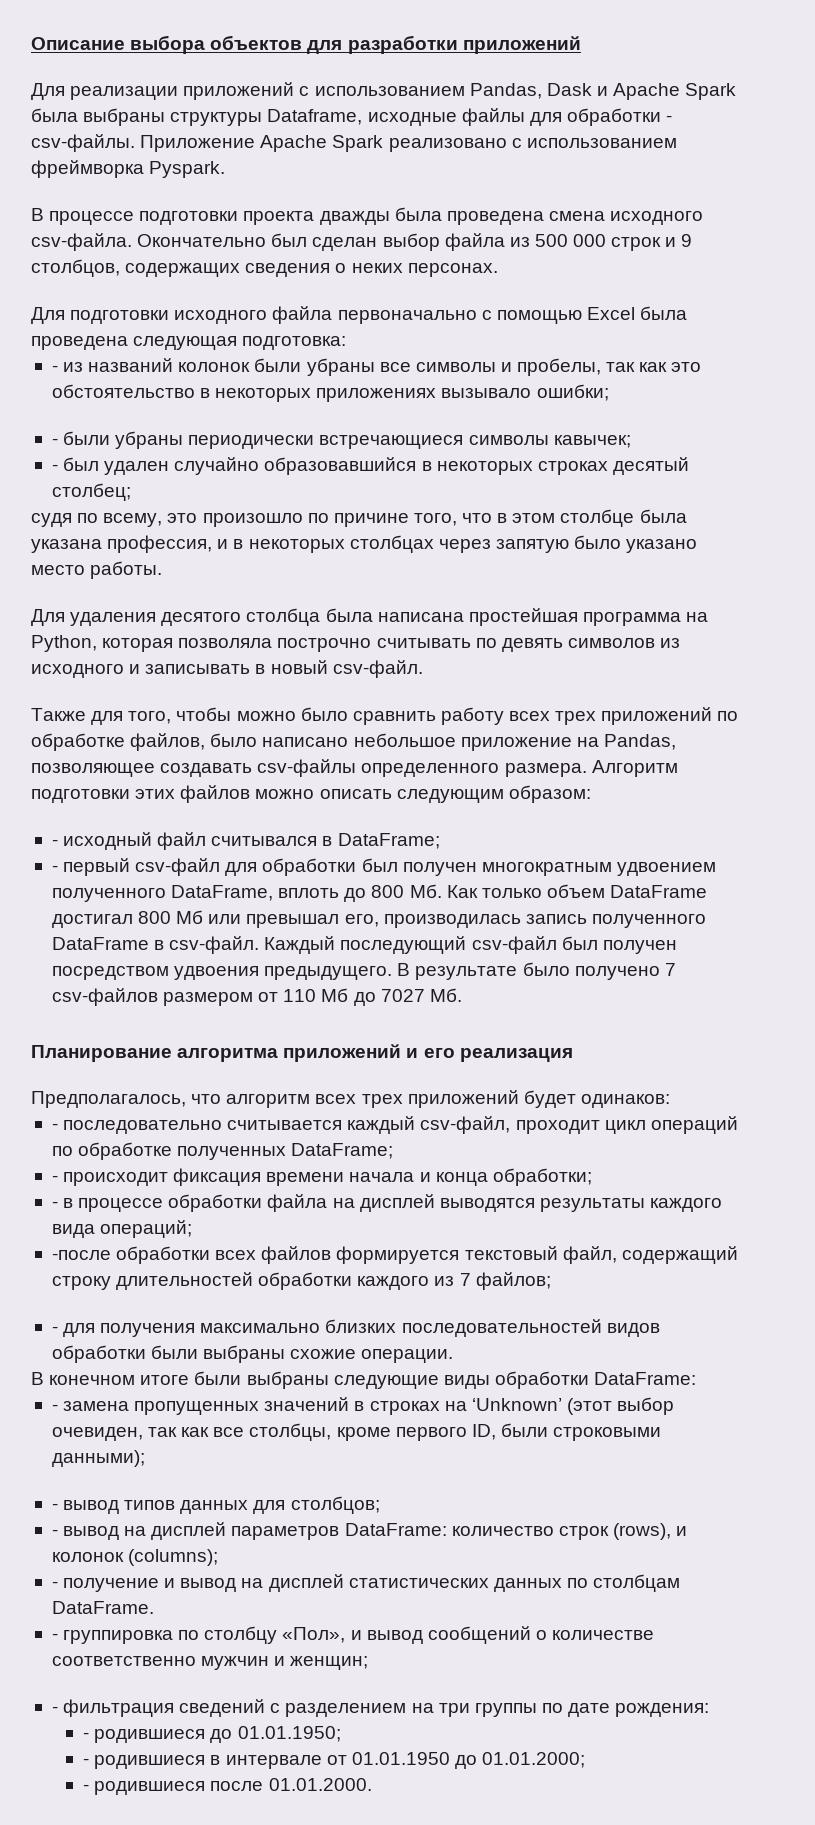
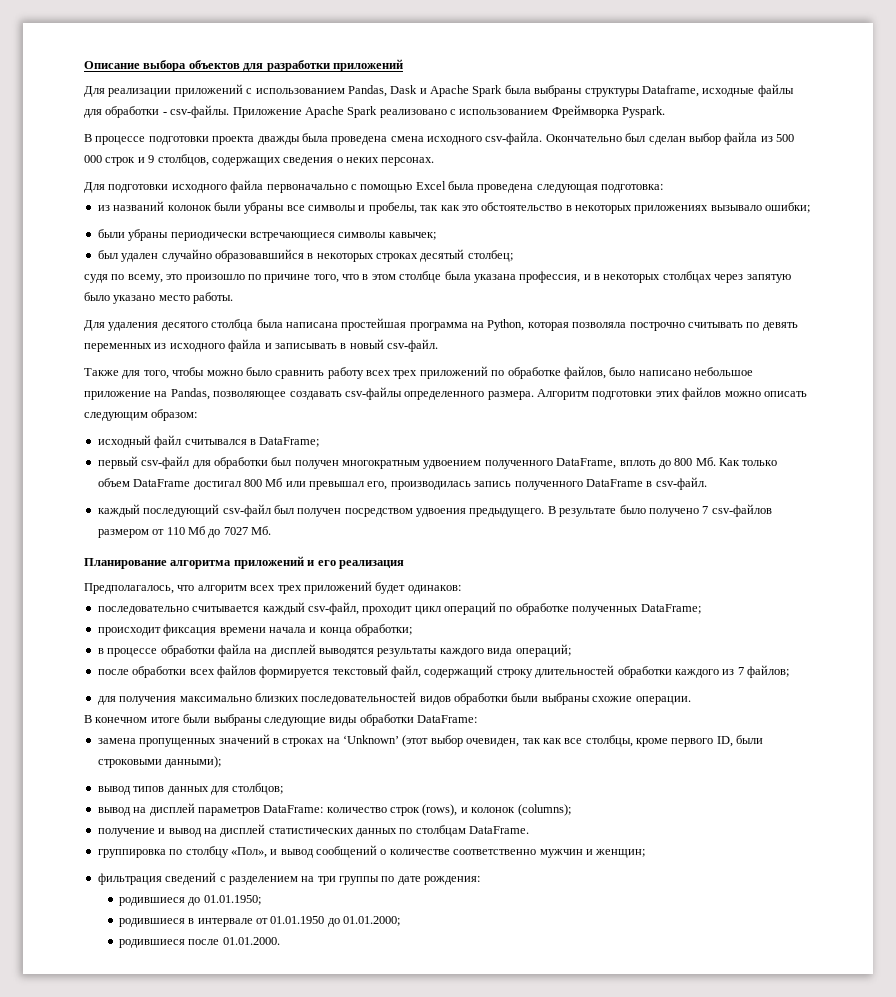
[31,160,144,178] фреймворка -> [551,105,619,118] Фреймворка
[51,365,58,372] - -> (664, 188) none
[51,438,58,445] - -> (811, 207) none
[51,464,58,471] - -> (436, 236) none
[567,638,655,648] символов -> [84,343,152,352] переменных
(124, 671) none -> [228,339,262,352] файла
[51,839,58,846] - -> (198, 415) none
[51,865,58,872] - -> (320, 442) none
[264,936,336,954] Каждый -> [97,504,140,517] // каждый
[51,1123,58,1130] - -> (461, 589) none
[51,1175,58,1182] - -> (701, 609) none
[51,1201,58,1208] - -> (412, 630) none
[51,1250,111,1260] -после -> [97,669,129,675] после
[51,1326,58,1333] - -> (789, 671) none
[51,1404,58,1411] - -> (477, 719) none
[51,1503,58,1510] - -> (222, 762) none
[51,1529,58,1536] - -> (284, 789) none
[51,1581,58,1588] - -> (571, 810) none
[51,1633,58,1640] - -> (530, 830) none
[51,1706,58,1713] - -> (646, 853) none
[83,1732,90,1739] - -> (481, 880) none
[83,1758,90,1765] - -> (261, 900) none
[83,1784,90,1791] - -> (401, 921) none

